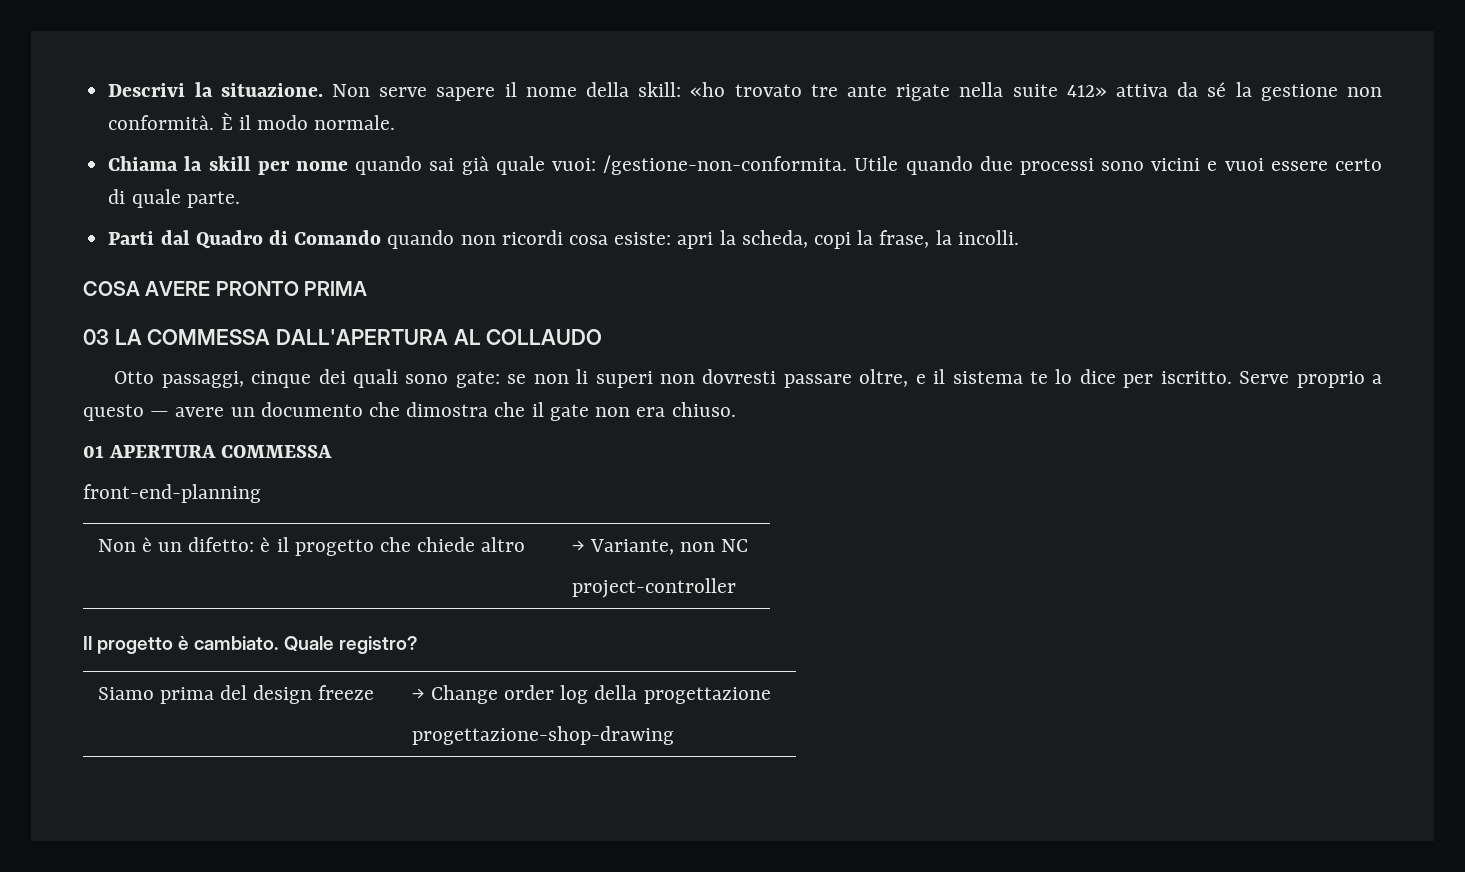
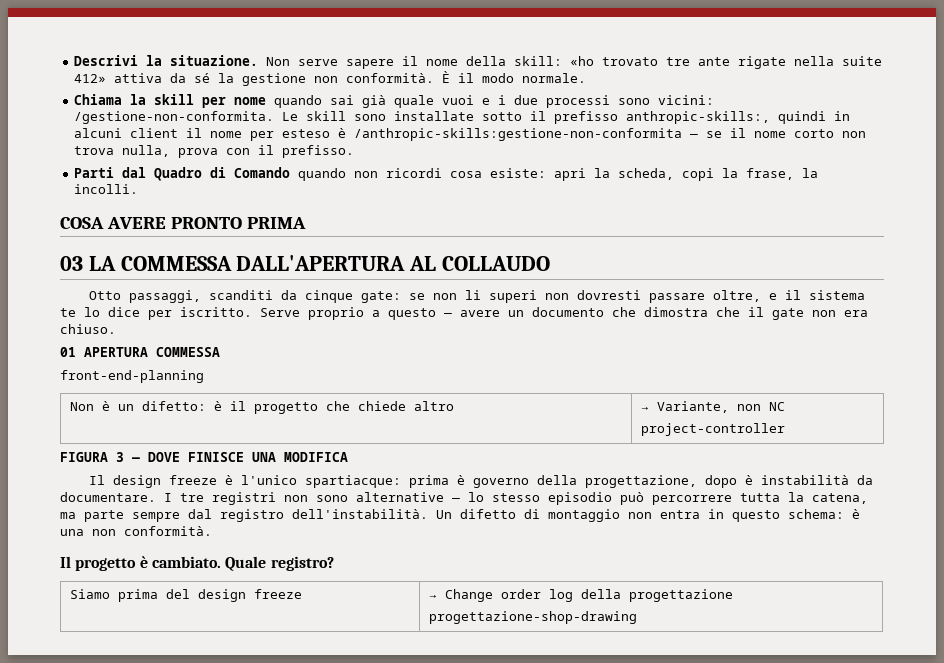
[551,155,1382,175] [108,189,240,208] vuoi: /gestione-non-conformita. Utile quando due processi sono vicini e vuoi essere certo di quale parte. -> [442,95,715,108] [74,111,851,124] [74,128,867,141] [74,145,355,158] vuoi e i due processi sono vicini: /gestione-non-conformita. Le skill sono installate sotto il prefisso anthropic-skills:, quindi in alcuni client il nome per esteso è /anthropic-skills:gestione-non-conformita — se il nome corto non trova nulla, prova con il prefisso.
[251,369,449,388] cinque dei quali sono -> [209,290,354,303] scanditi da cinque
(736, 588) none -> [60,452,348,462] [89,475,874,488] [60,492,868,505] [60,509,860,522] [60,526,212,536] // FIGURA 3 — DOVE FINISCE UNA MODIFICA // Il design freeze è l'unico spartiacque: prima è governo della progettazione, dopo è instabilità da documentare. I tre registri non sono alternative — lo stesso episodio può percorrere tutta la catena, ma parte sempre dal registro dell'instabilità. Un difetto di montaggio non entra in questo schema: è una non conformità.

